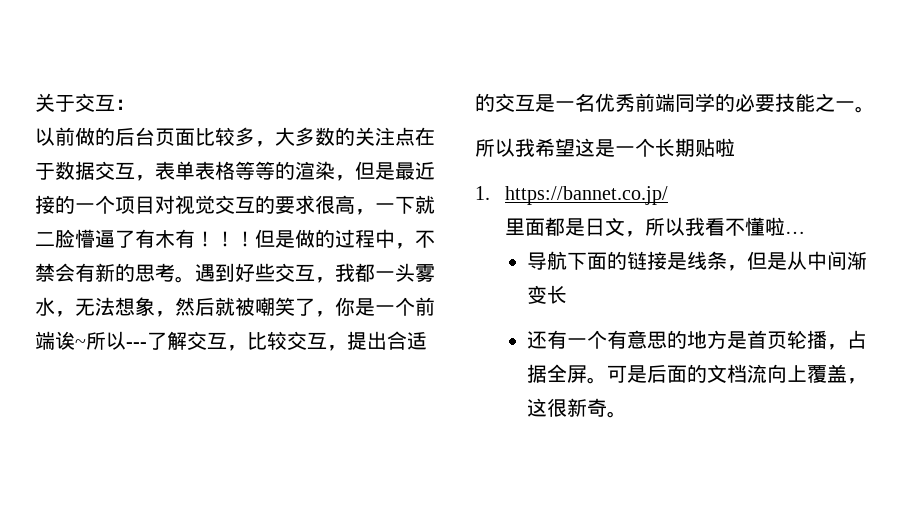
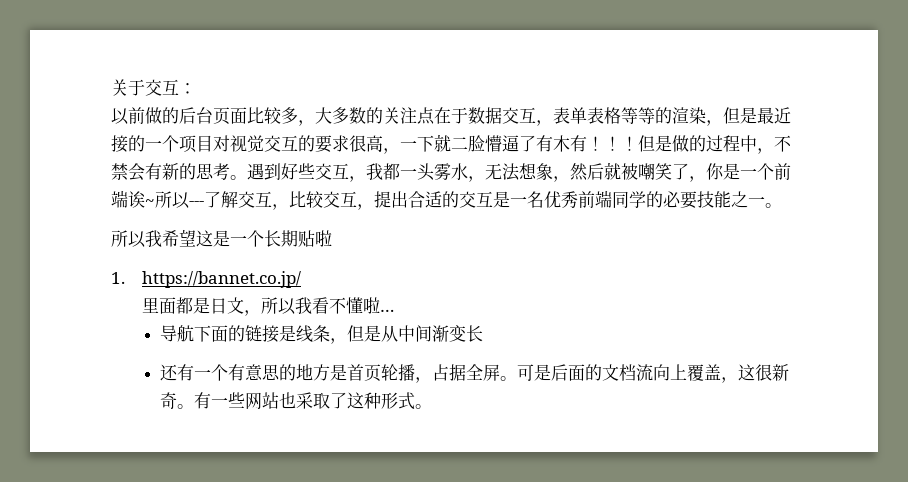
(627, 414) none -> [194,392,433,410] 有一些网站也采取了这种形式。

